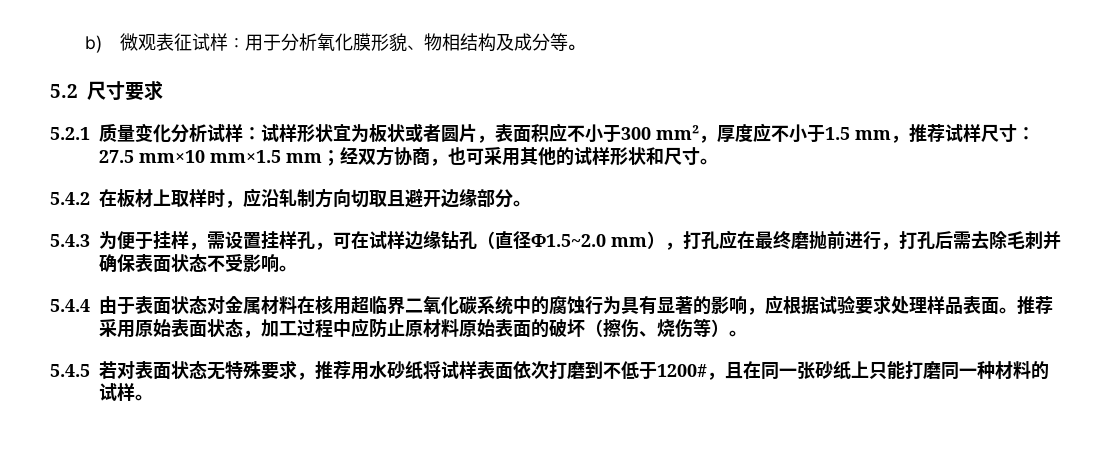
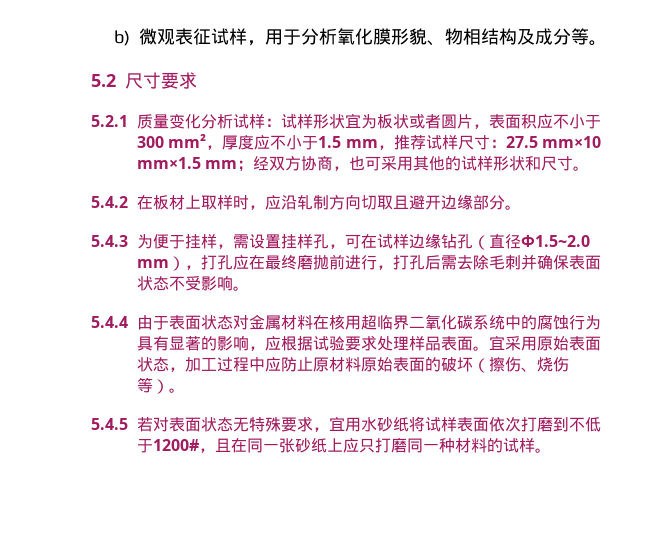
[228,37,246,49] ： -> [246,40,265,46] ，
[1017,296,1053,314] 推荐 -> [489,335,505,350] 宜
[315,361,351,379] 推荐 -> [329,416,345,431] 宜
[869,361,905,379] 只能 -> [343,438,375,453] 应只

